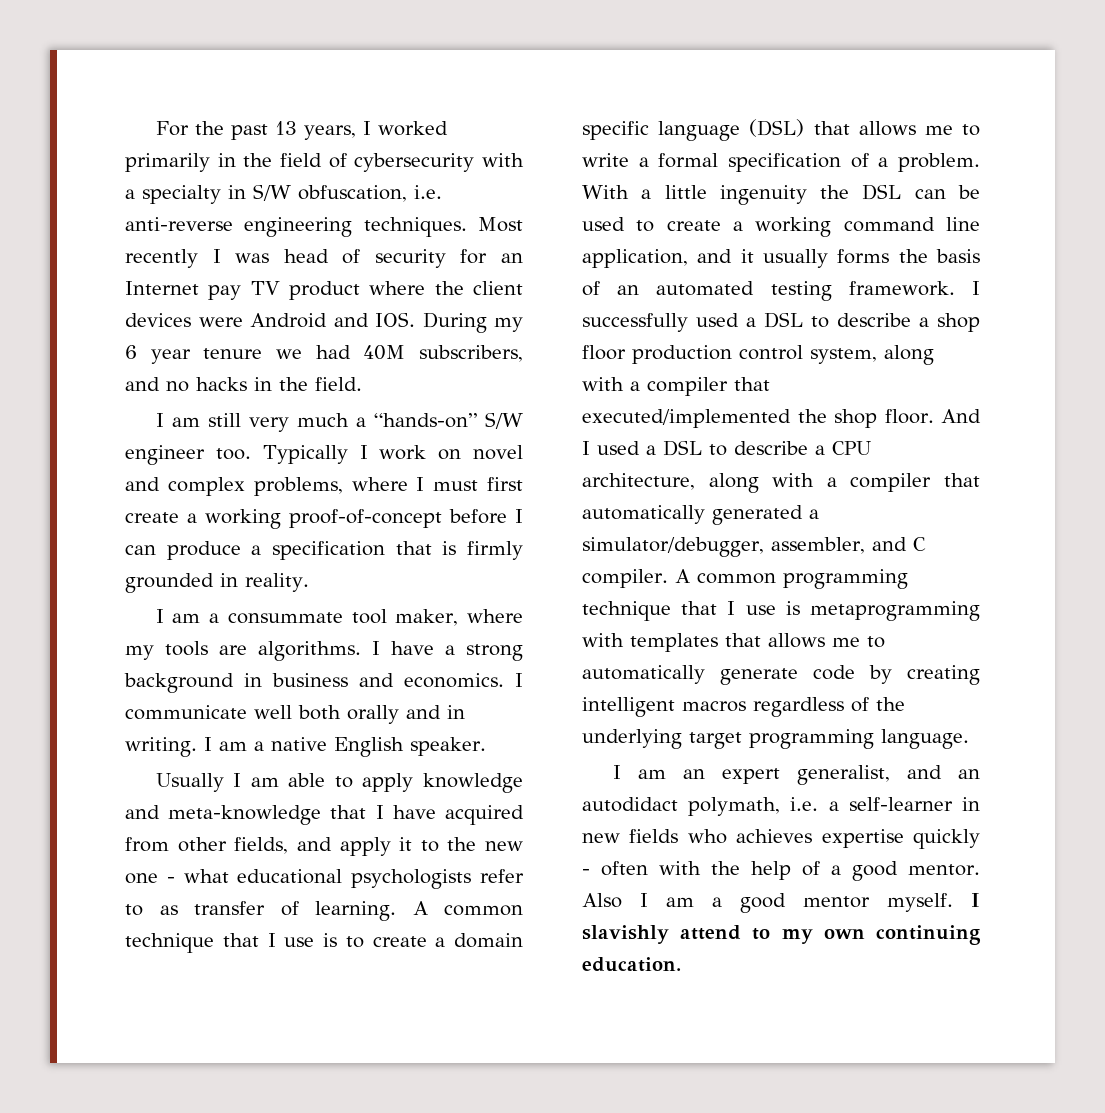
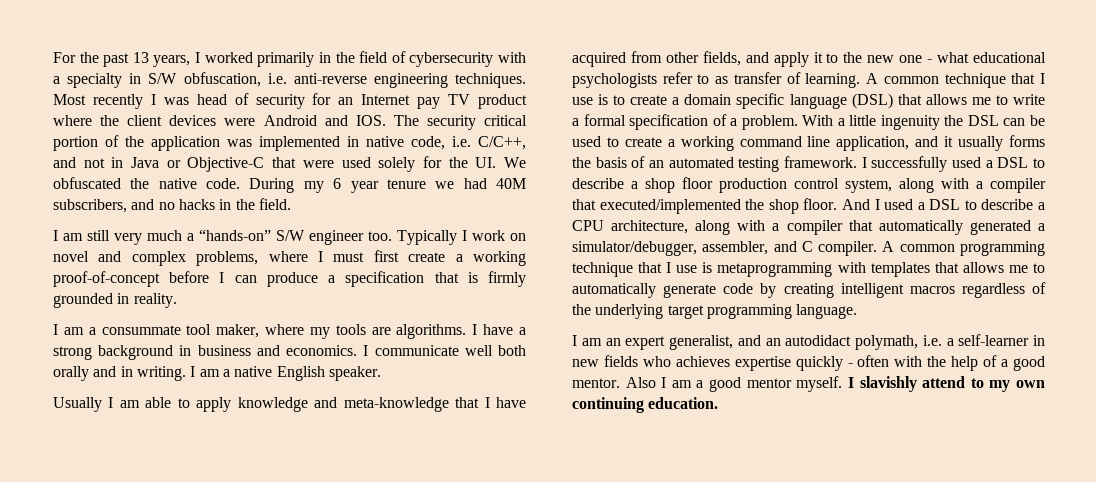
(415, 319) none -> [393,115,528,130] [53,135,526,151] [53,156,526,172] [53,177,241,189] The security critical portion of the application was implemented in native code, i.e. C/C++, and not in Java or Objective-C that were used solely for the UI. We obfuscated the native code.

